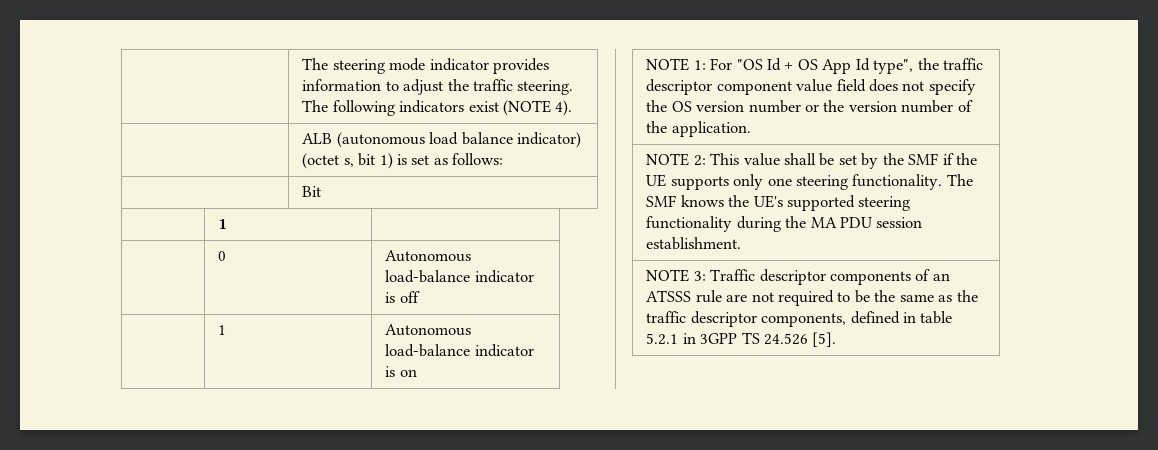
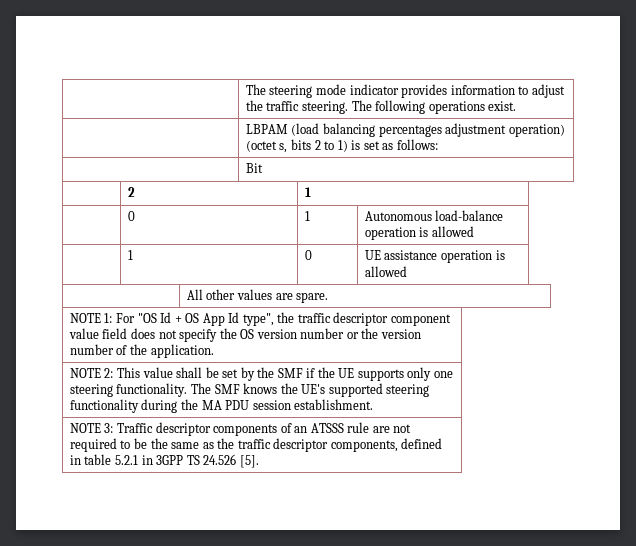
[399,100,573,116] [302,132,582,148] [302,153,376,169] indicators exist (NOTE 4). // | ALB (autonomous load balance indicator) (octet s, bit -> [428,101,517,114] [245,123,565,137] [245,139,335,153] operations exist. // | LBPAM (load balancing percentages adjustment operation) (octet s, bits 2 to
[218,219,227,229] [218,251,227,261] [385,250,472,262] [385,270,534,283] [385,291,420,303] [218,325,227,335] [385,324,472,336] [385,344,534,357] [385,366,417,377] | 1 | // | 0 | Autonomous load-balance indicator is off // | 1 | Autonomous load-balance indicator is on -> [127,187,135,197] [304,187,311,197] [127,211,135,221] [304,211,310,221] [364,210,504,221] [364,226,474,240] [127,250,133,260] [304,250,312,260] [364,250,505,263] [364,266,407,277] [186,289,329,303] | 2 | 1 // | 0 | 1 | Autonomous load-balance operation is allowed // | 1 | 0 | UE assistance operation is allowed // | All other values are spare.

